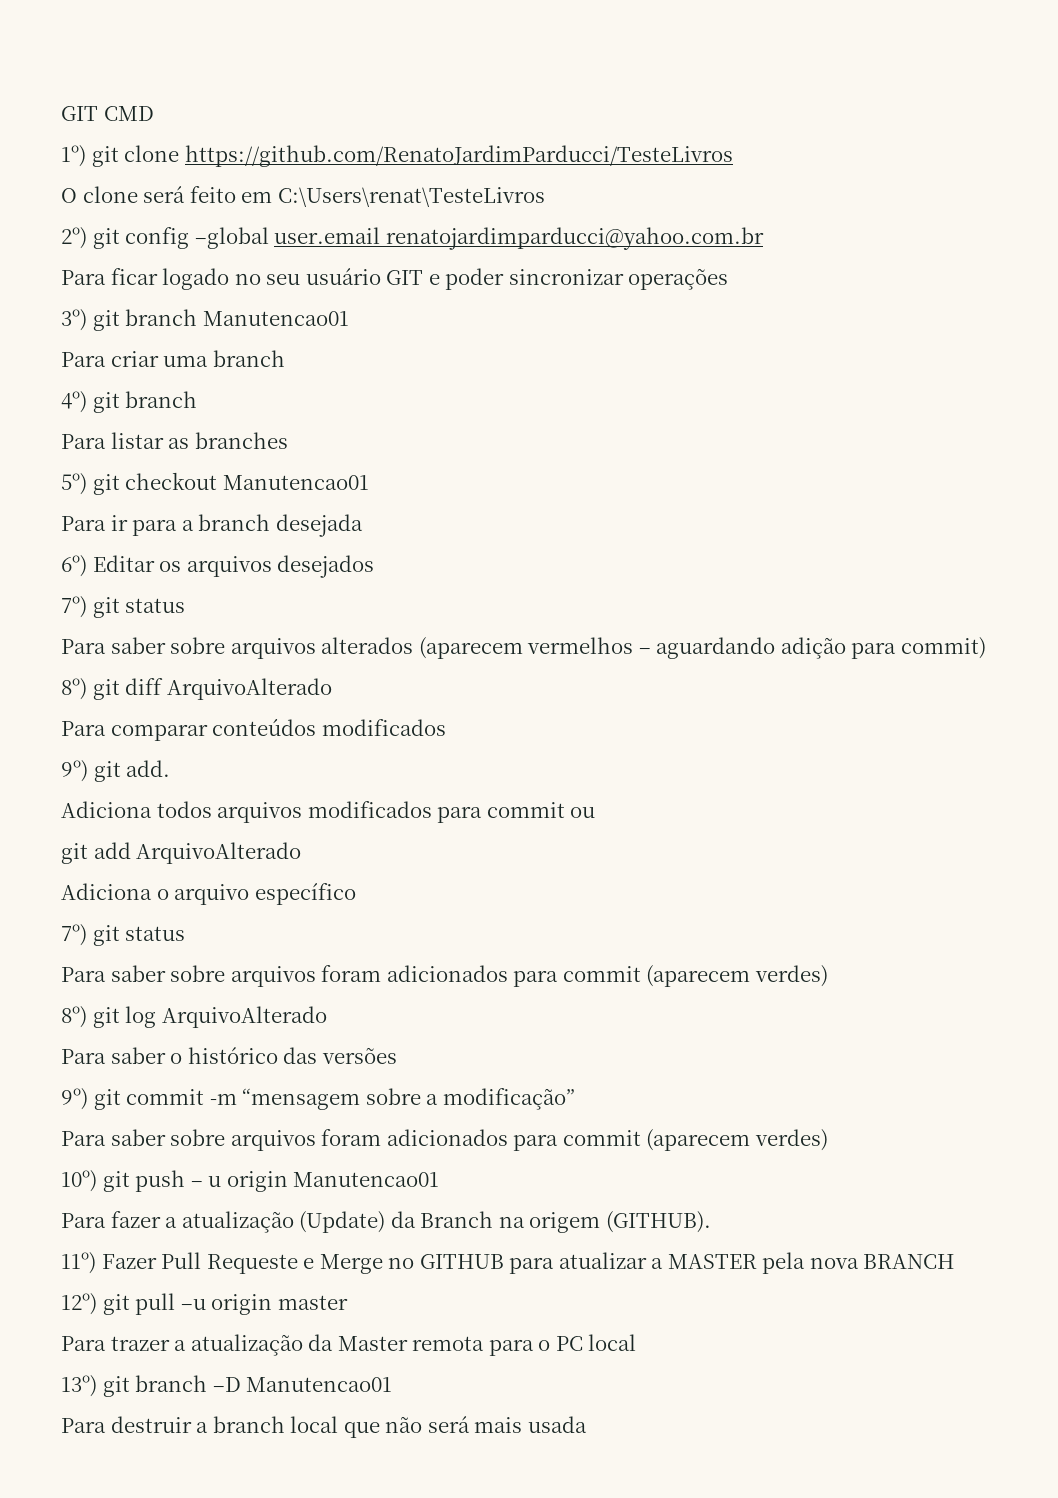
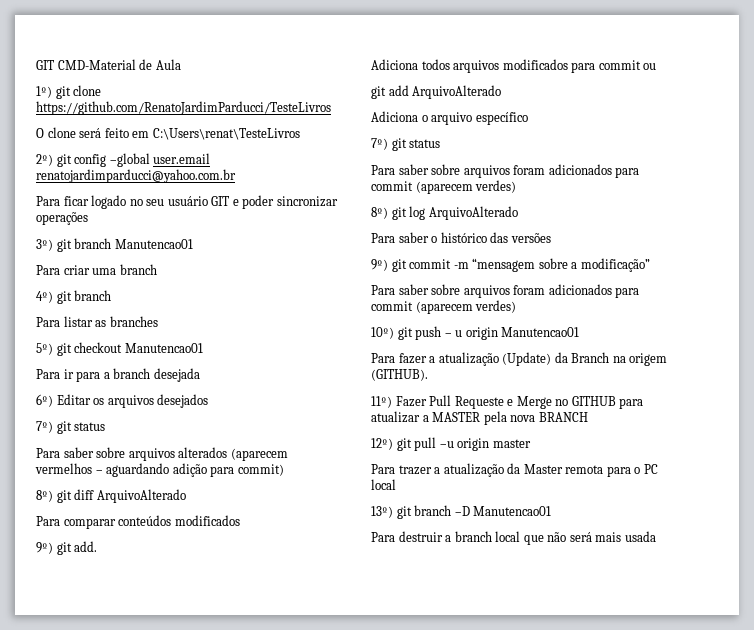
[61,106,154,121] GIT CMD -> [36,59,181,70] GIT CMD-Material de Aula

